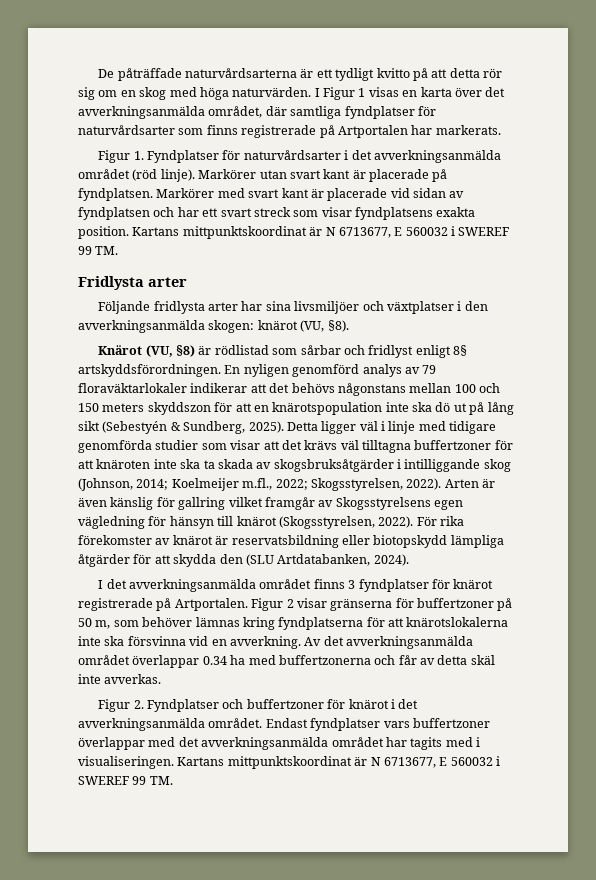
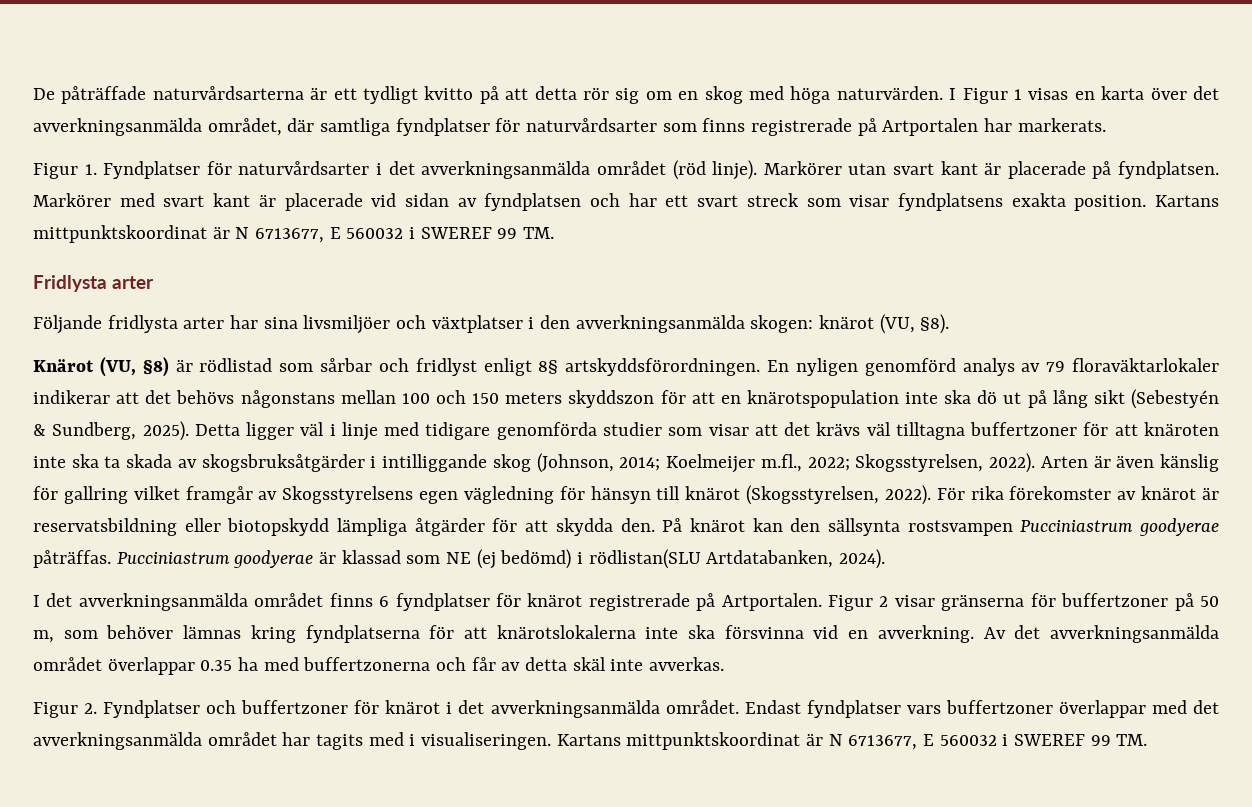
[219,554,274,566] den (SLU -> [620,518,1219,536] [33,549,701,569] den. På knärot kan den sällsynta rostsvampen Pucciniastrum goodyerae påträffas. Pucciniastrum goodyerae är klassad som NE (ej bedömd) i rödlistan(SLU
[348,580,356,589] 3 -> [379,596,390,607] 6
[202,656,227,665] 0.34 -> [200,660,233,671] 0.35

